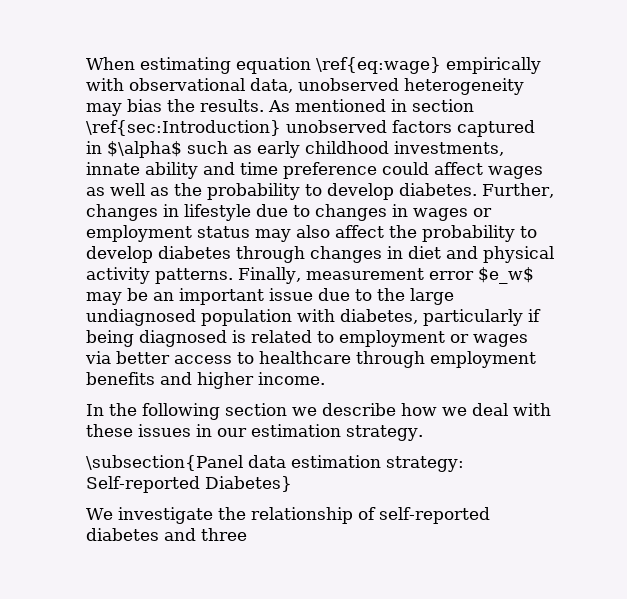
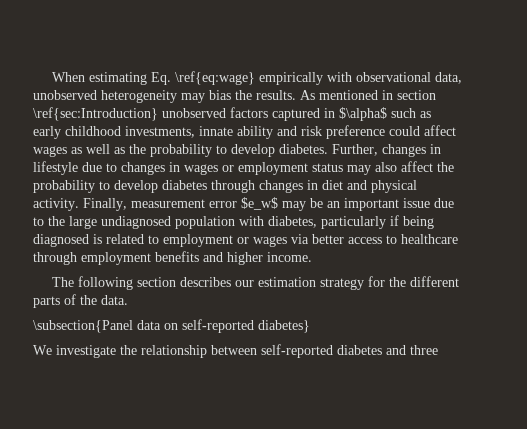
[236,57,311,74] equation -> [150,72,171,85] Eq.
[240,162,278,175] time -> [301,126,322,136] risk
[86,267,233,284] activity patterns. -> [33,198,79,211] activity.
[86,403,551,420] [86,424,423,441] [86,455,464,472] [86,476,292,493] In the following section we describe how we deal with these issues in our estimation strategy. // \subsection{Panel data estimation strategy: Self-reported Diabetes} -> [51,276,459,290] [33,294,128,308] [33,319,310,333] The following section describes our estimation strategy for the different parts of the data. // \subsection{Panel data on self-reported diabetes}
[357,507,376,520] of -> [211,345,257,355] between

